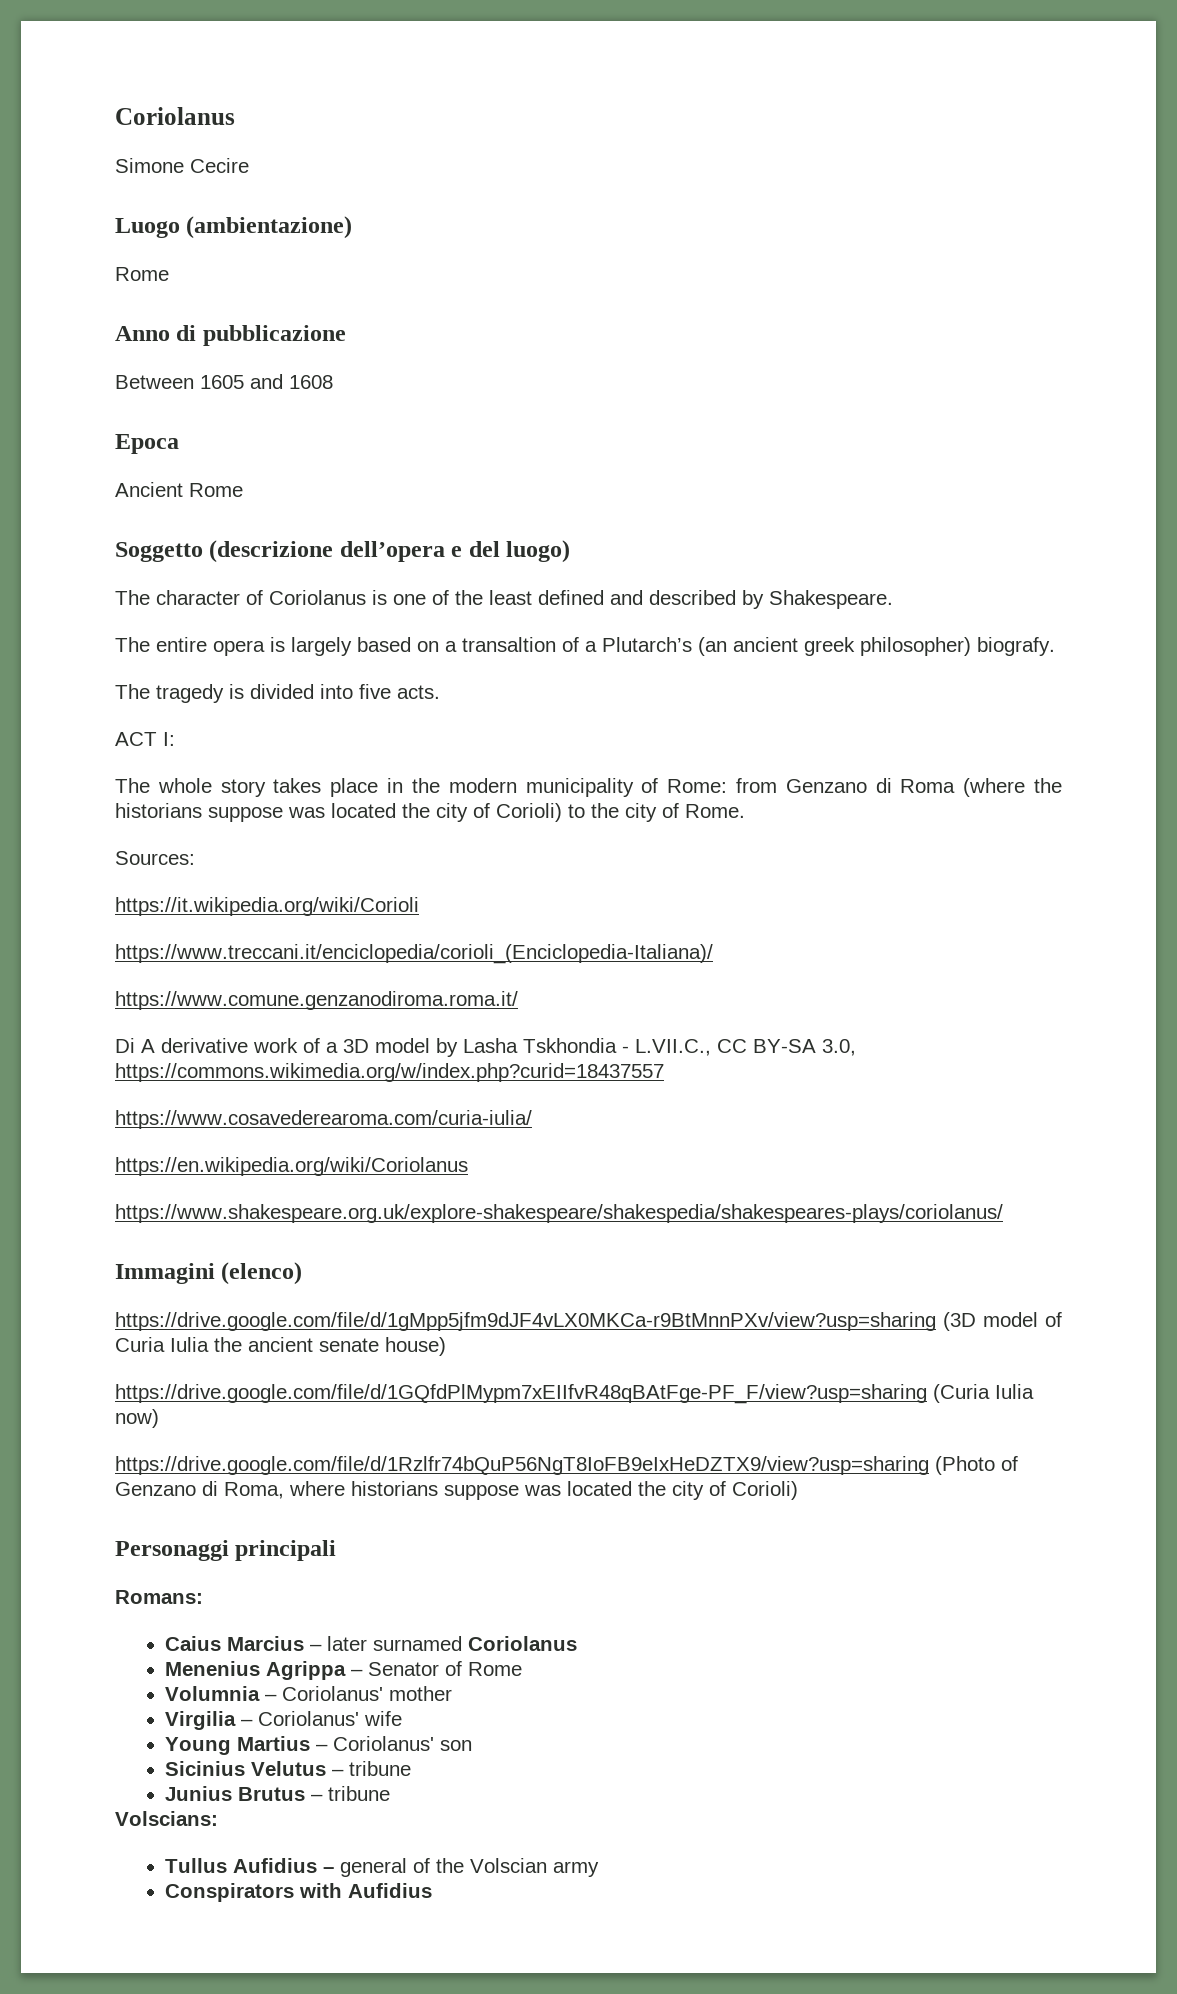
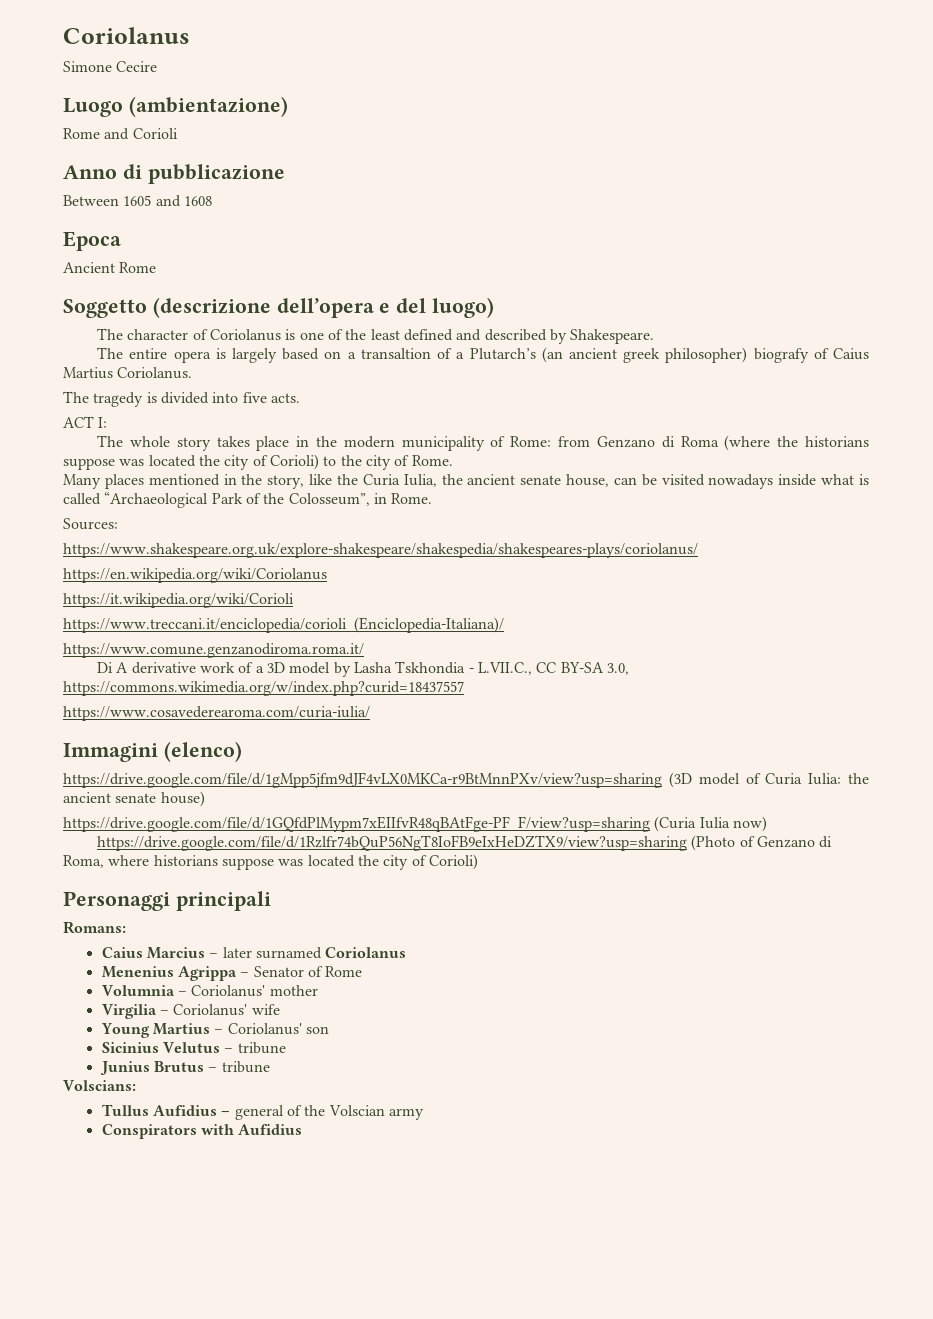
(169, 274) none -> [104,128,178,140] and Corioli
[977,637,1055,656] biografy. -> [753,348,870,363] [63,367,193,379] biografy of Caius Martius Coriolanus.
(745, 811) none -> [63,474,870,489] [63,492,433,508] // Many places mentioned in the story, like the Curia Iulia, the ancient senate house, can be visited nowadays inside what is called “Archaeological Park of the Colosseum”, in Rome.
(195, 858) none -> [63,543,698,558] [63,568,327,583] // https://www.shakespeare.org.uk/explore-shakespeare/shakespedia/shakespeares-plays/coriolanus/ // https://en.wikipedia.org/wiki/Coriolanus
[115,1157,468,1176] [115,1204,1003,1223] // https://en.wikipedia.org/wiki/Coriolanus // https://www.shakespeare.org.uk/explore-shakespeare/shakespedia/shakespeares-plays/coriolanus/ -> (370, 713) none
[170,1337,209,1352] Iulia -> [808,773,842,785] Iulia:

